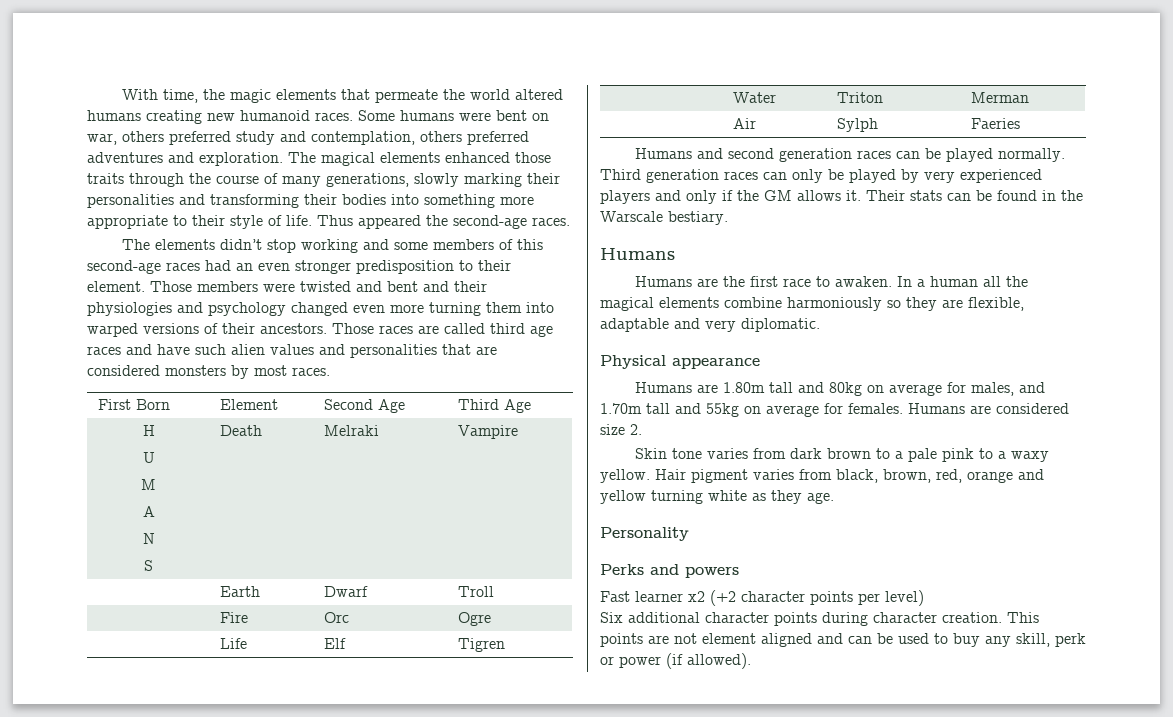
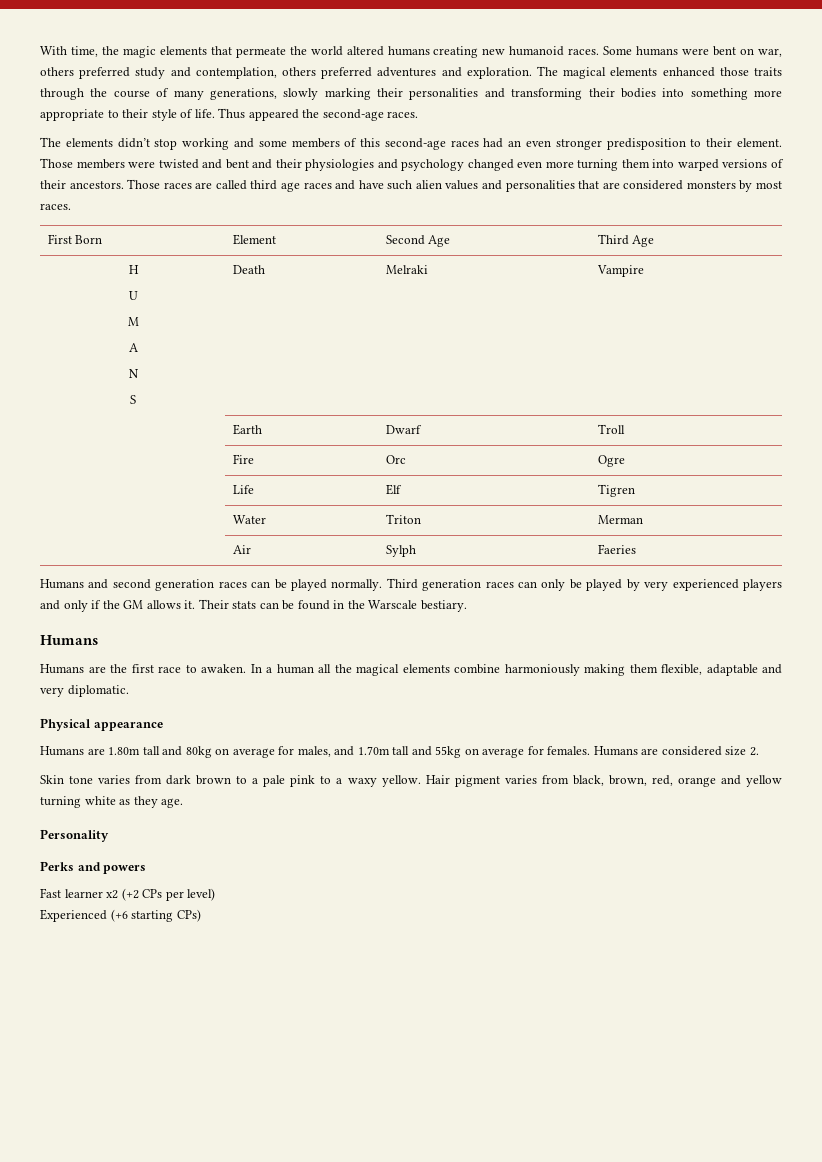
[887,297,963,311] so they are -> [584,664,658,676] making them
[741,591,853,605] character points -> [142,889,163,898] CPs
[600,612,1039,626] [600,633,1086,647] [600,653,751,669] Six additional character points during character creation. This points are not element aligned and can be used to buy any skill, perk or power (if allowed). -> [40,909,201,922] Experienced (+6 starting CPs)

